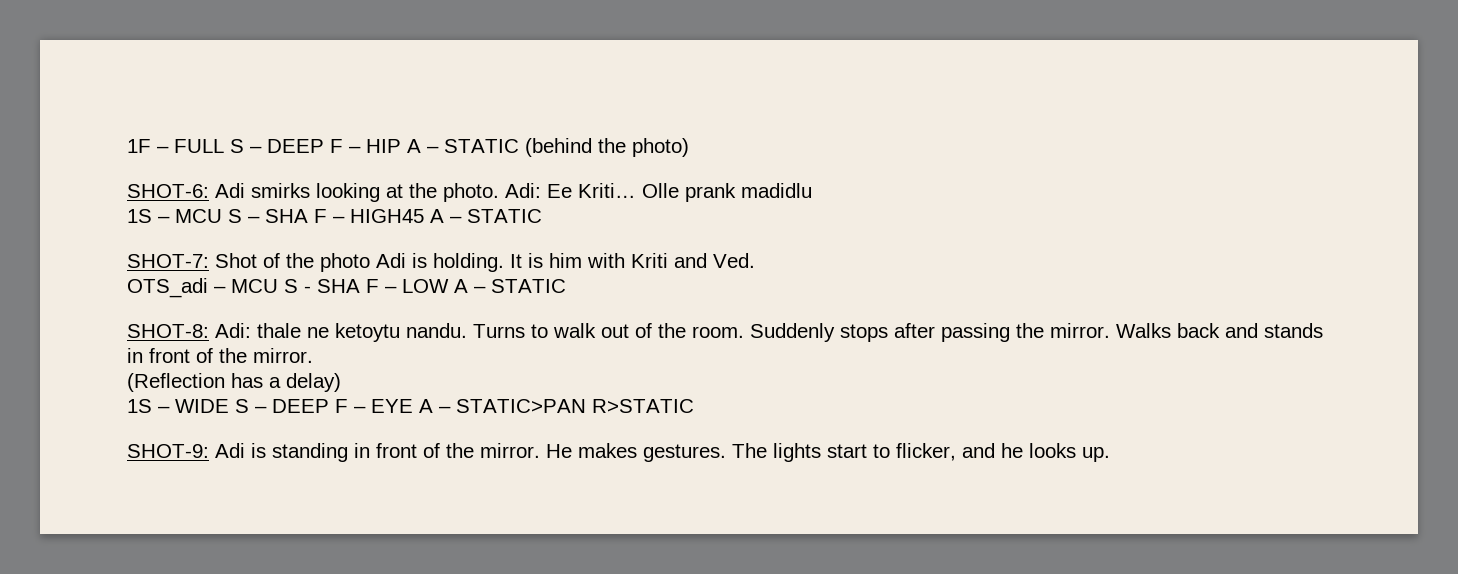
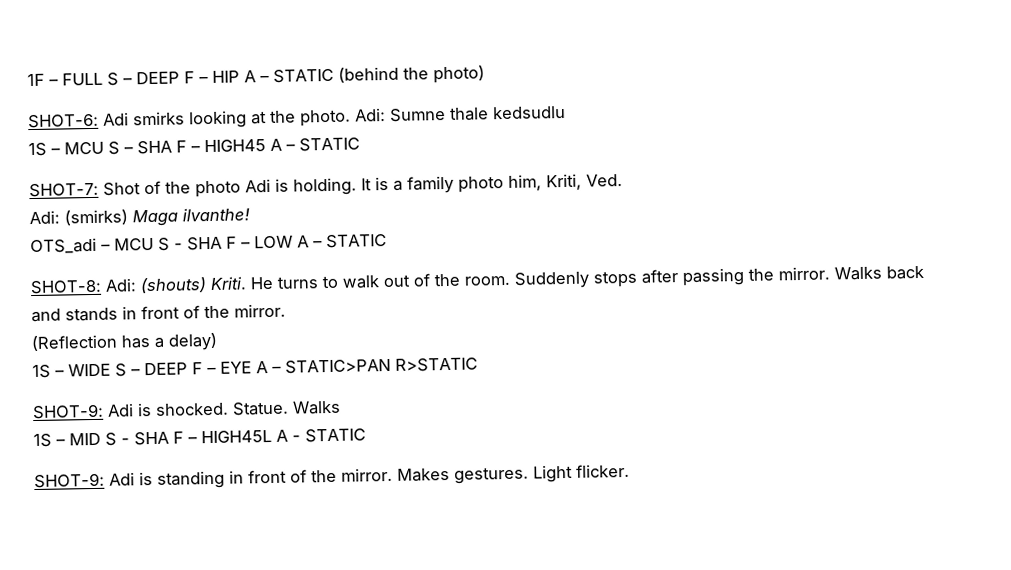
[547,183,812,202] Ee Kriti… Olle prank madidlu -> [390,105,566,122] Sumne thale kedsudlu
[549,253,755,268] him with Kriti and Ved. -> [393,173,623,194] [29,207,250,227] a family photo him, Kriti, Ved. // Adi: (smirks) Maga ilvanthe!
[257,323,525,342] thale ne ketoytu nandu. Turns -> [140,276,319,294] (shouts) Kriti. He turns
(694, 406) none -> [32,400,341,420] [33,428,366,448] // SHOT-9: Adi is shocked. Statue. Walks // 1S – MID S - SHA F – HIGH45L A - STATIC
[546,443,1110,462] He makes gestures. The lights start to flicker, and he looks up. -> [397,463,630,484] Makes gestures. Light flicker.

